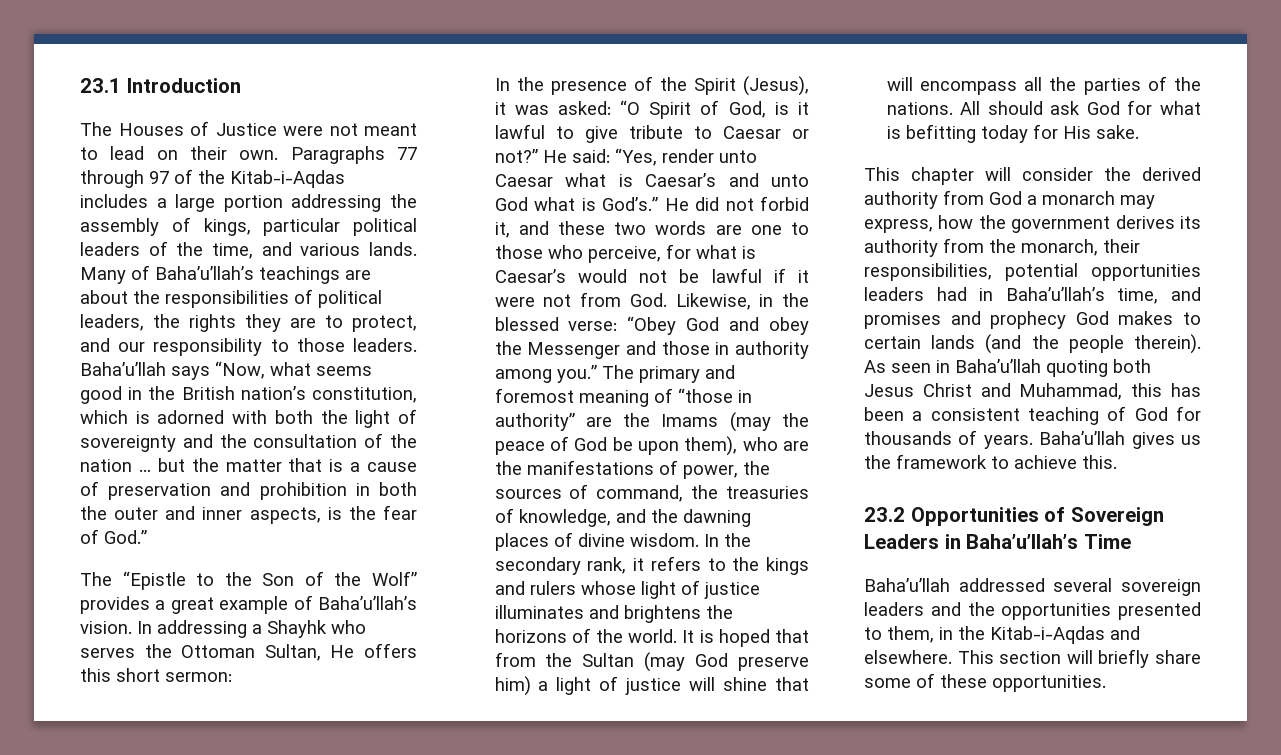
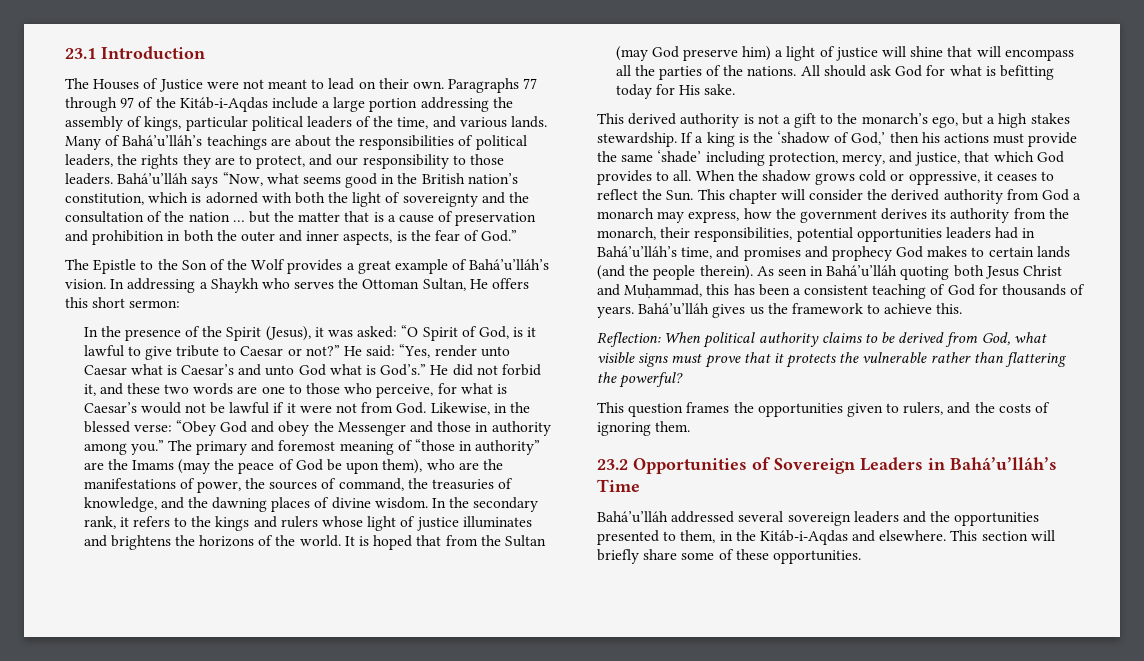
[230,170,345,188] [80,194,148,208] Kitab-i-Aqdas includes -> [179,97,318,112] Kitáb-i-Aqdas include
[155,266,254,280] Baha’u’llah’s -> [122,135,203,147] Bahá’u’lláh’s
[80,362,166,376] Baha’u’llah -> [117,173,189,185] Bahá’u’lláh
[122,571,186,590] “Epistle -> [93,259,137,274] Epistle
[372,571,417,586] Wolf” -> [251,259,286,270] Wolf
[318,596,417,610] Baha’u’llah’s -> [469,259,550,271] Bahá’u’lláh’s
[267,620,327,638] Shayhk -> [210,278,259,293] Shaykh
(900, 174) none -> [628,113,1070,128] [597,131,1078,147] [597,150,1064,166] [597,170,1055,185] [597,189,725,201] derived authority is not a gift to the monarch’s ego, but a high stakes stewardship. If a king is the ‘shadow of God,’ then his actions must provide the same ‘shade’ including protection, mercy, and justice, that which God provides to all. When the shadow grows cold or oppressive, it ceases to reflect the Sun. This
[1005,287,1105,301] Baha’u’llah’s -> [597,246,677,258] Bahá’u’lláh’s
[955,359,1041,373] Baha’u’llah -> [826,265,898,277] Bahá’u’lláh
[1019,383,1123,400] Muhammad, -> [624,284,703,298] Muḥammad,
[1039,431,1126,445] Baha’u’llah -> [638,303,710,315] Bahá’u’lláh
(1117, 462) none -> [597,332,1047,348] [597,352,1067,368] [597,372,684,388] [597,402,1051,417] [597,421,691,436] // Reflection: When political authority claims to be derived from God, what visible signs must prove that it protects the vulnerable rather than flattering the powerful? // This question frames the opportunities given to rulers, and the costs of ignoring them.
[966,534,1079,549] Baha’u’llah’s -> [950,457,1057,470] Bahá’u’lláh’s
[864,578,950,592] Baha’u’llah -> [597,511,668,523] Bahá’u’lláh
[990,626,1105,644] Kitab-i-Aqdas -> [759,530,848,545] Kitáb-i-Aqdas

